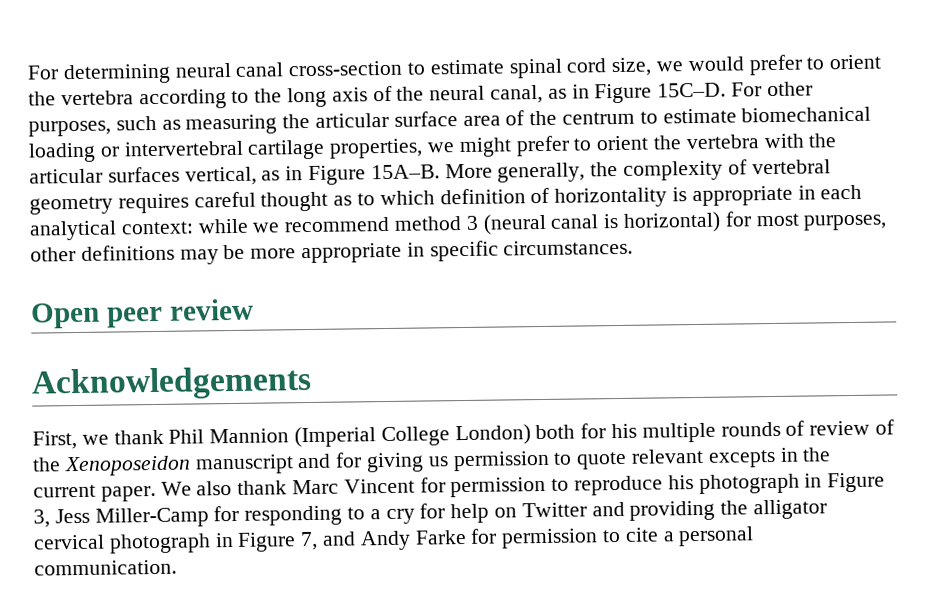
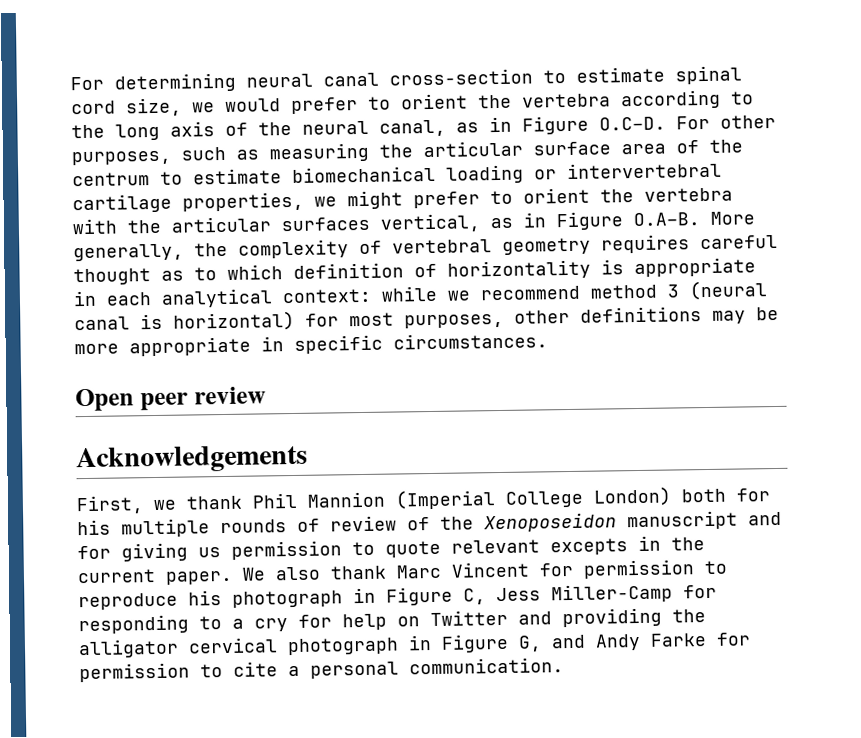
[657,82,727,98] 15C–D. -> [599,116,666,131] O.C–D.
[370,164,440,180] 15A–B. -> [633,212,700,227] O.A–B.
[33,509,50,528] 3, -> [463,588,486,605] C,
[300,531,319,551] 7, -> [518,635,542,652] G,

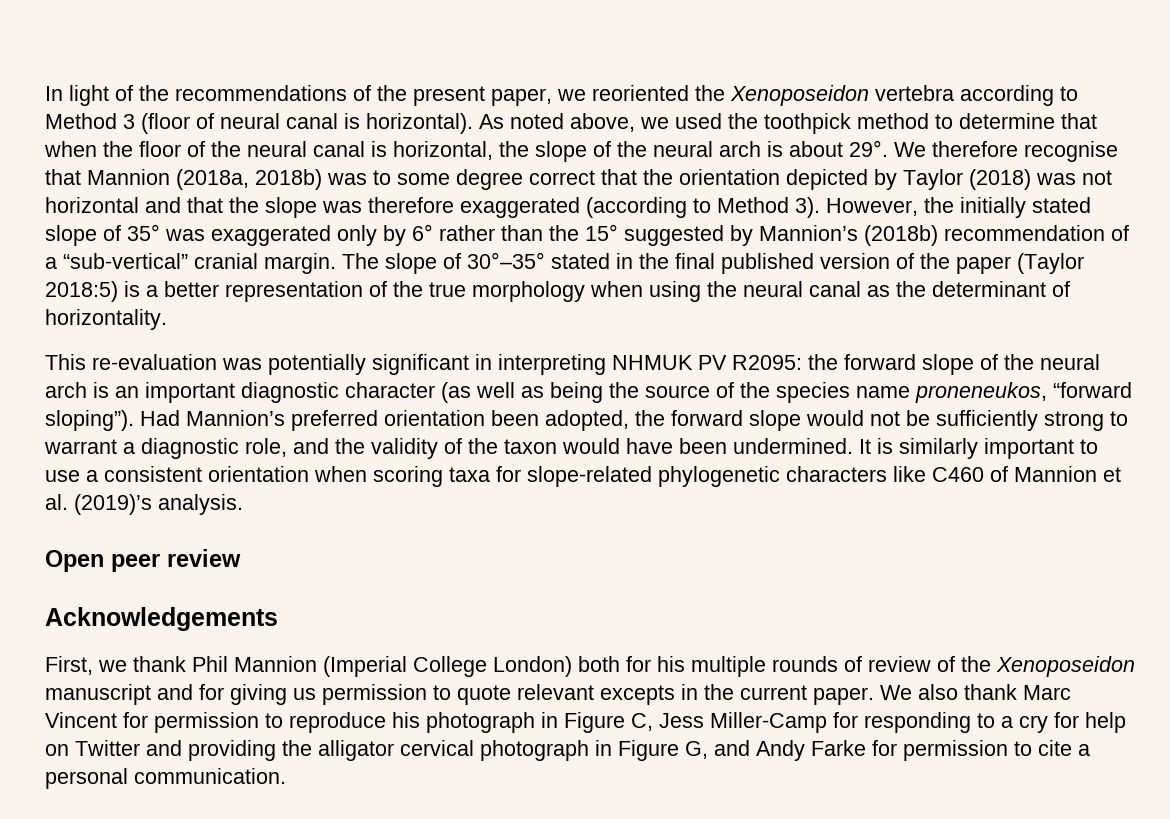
[70,65,742,93] [71,89,754,117] [71,114,776,141] [71,139,743,166] [72,161,722,187] [72,187,733,214] [72,211,755,235] [73,234,778,262] [73,257,756,286] [73,280,768,308] [74,306,779,332] [74,332,548,357] For determining neural canal cross-section to estimate spinal cord size, we would prefer to orient the vertebra according to the long axis of the neural canal, as in Figure O.C–D. For other purposes, such as measuring the articular surface area of the centrum to estimate biomechanical loading or intervertebral cartilage properties, we might prefer to orient the vertebra with the articular surfaces vertical, as in Figure O.A–B. More generally, the complexity of vertebral geometry requires careful thought as to which definition of horizontality is appropriate in each analytical context: while we recommend method 3 (neural canal is horizontal) for most purposes, other definitions may be more appropriate in specific circumstances. -> [45,85,1078,106] [45,113,1097,134] [44,140,1118,162] [45,169,1112,190] [45,197,1091,218] [45,224,1129,246] [45,252,1084,274] [45,281,1070,302] [45,309,167,330] [45,354,1100,375] [45,382,1132,403] [45,410,1128,431] [44,438,1098,459] [45,466,1121,487] [45,494,243,515] In light of the recommendations of the present paper, we reoriented the Xenoposeidon vertebra according to Method 3 (floor of neural canal is horizontal). As noted above, we used the toothpick method to determine that when the floor of the neural canal is horizontal, the slope of the neural arch is about 29°. We therefore recognise that Mannion (2018a, 2018b) was to some degree correct that the orientation depicted by Taylor (2018) was not horizontal and that the slope was therefore exaggerated (according to Method 3). However, the initially stated slope of 35° was exaggerated only by 6° rather than the 15° suggested by Mannion’s (2018b) recommendation of a “sub-vertical” cranial margin. The slope of 30°–35° stated in the final published version of the paper (Taylor 2018:5) is a better representation of the true morphology when using the neural canal as the determinant of horizontality. // This re-evaluation was potentially significant in interpreting NHMUK PV R2095: the forward slope of the neural arch is an important diagnostic character (as well as being the source of the species name proneneukos, “forward sloping”). Had Mannion’s preferred orientation been adopted, the forward slope would not be sufficiently strong to warrant a diagnostic role, and the validity of the taxon would have been undermined. It is similarly important to use a consistent orientation when scoring taxa for slope-related phylogenetic characters like C460 of Mannion et al. (2019)’s analysis.

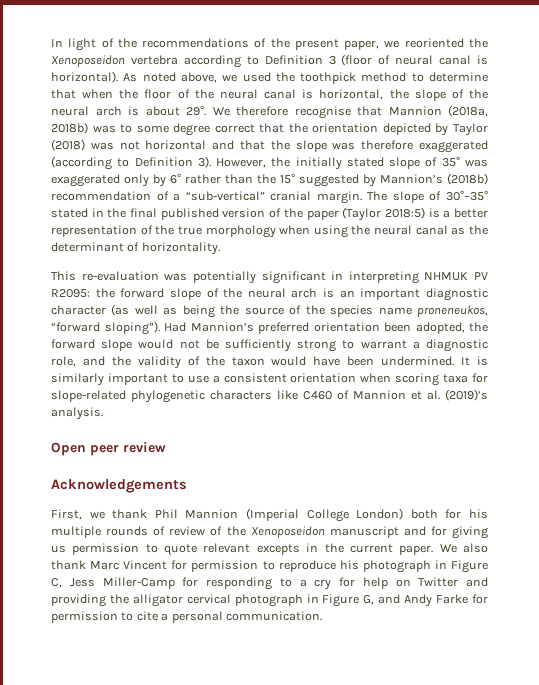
[45,113,117,129] Method -> [264,55,323,65] Definition
[717,197,789,213] Method -> [134,157,193,167] Definition

